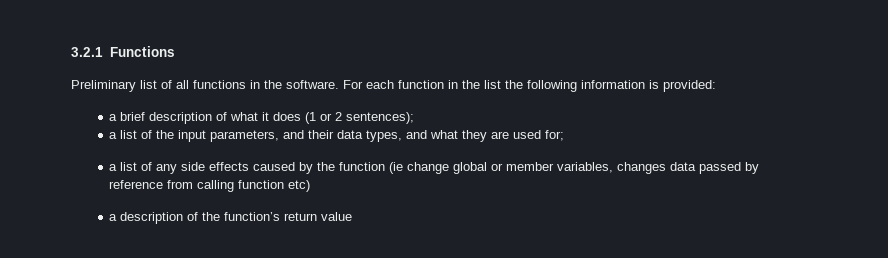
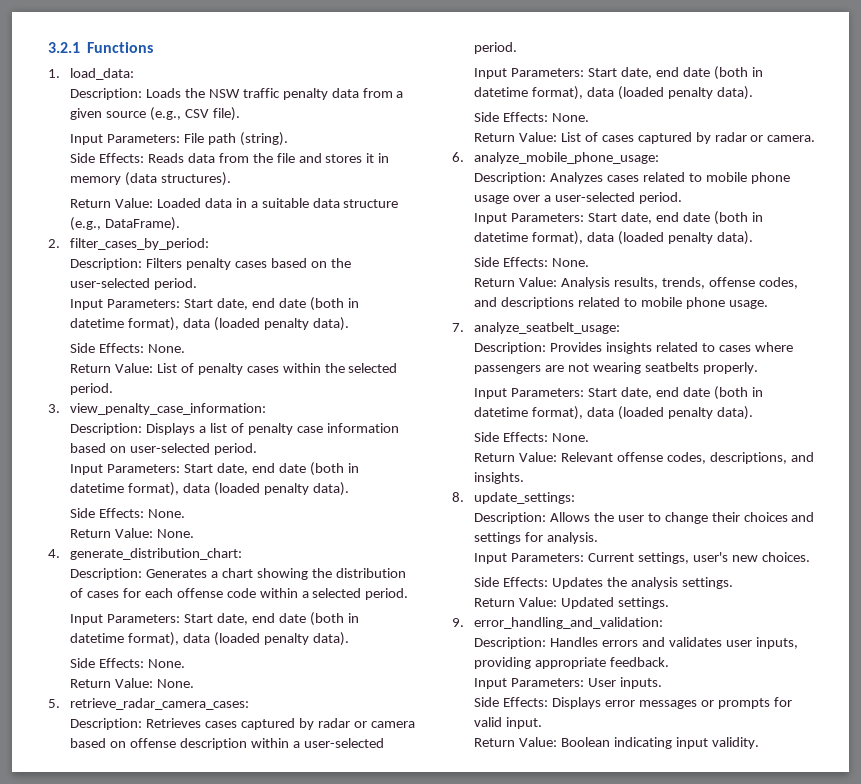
[71,80,716,92] [109,112,415,124] [109,130,565,142] [109,162,760,174] [109,180,311,192] [109,212,353,224] Preliminary list of all functions in the software. For each function in the list the following information is provided: // a brief description of what it does (1 or 2 sentences); // a list of the input parameters, and their data types, and what they are used for; // a list of any side effects caused by the function (ie change global or member variables, changes data passed by reference from calling function etc) // a description of the function’s return value -> [48,68,135,80] [70,88,404,100] [70,107,240,121] [70,132,288,146] [70,153,390,163] [70,172,231,186] [70,198,399,208] [70,217,181,231] [48,238,210,250] [70,258,351,270] [70,278,198,290] [70,297,359,311] [70,317,349,331] [70,343,185,353] [70,363,398,375] [70,383,114,395] [48,403,267,415] [70,423,399,435] [70,443,257,455] [70,462,359,476] [70,482,349,496] [70,508,185,518] [70,528,194,538] [48,548,243,560] [70,568,406,580] [70,588,409,600] [70,612,359,626] [70,632,349,646] [70,658,185,668] [70,678,194,688] [48,698,250,710] [70,718,415,730] [70,738,384,750] [474,42,518,54] [474,66,763,80] [474,86,753,100] [474,112,589,122] [474,132,816,144] [452,152,660,164] [474,172,790,184] [474,192,682,204] [474,211,763,225] [474,231,753,245] [474,257,589,267] [474,277,798,289] [474,297,768,309] [452,322,621,334] [474,342,793,354] [474,362,758,374] [474,386,763,400] [474,406,753,420] [474,432,589,442] [474,452,814,464] [474,472,525,484] [452,492,576,504] [474,512,815,524] [474,532,598,544] [474,552,810,564] [474,577,733,589] [474,597,669,609] [452,617,664,629] [474,637,798,649] [474,657,669,669] [474,677,662,689] [474,697,792,709] [474,717,543,729] [474,737,759,749] 1. load_data: // Description: Loads the NSW traffic penalty data from a given source (e.g., CSV file). // Input Parameters: File path (string). // Side Effects: Reads data from the file and stores it in memory (data structures). // Return Value: Loaded data in a suitable data structure (e.g., DataFrame). // 2. filter_cases_by_period: // Description: Filters penalty cases based on the user-selected period. // Input Parameters: Start date, end date (both in datetime format), data (loaded penalty data). // Side Effects: None. // Return Value: List of penalty cases within the selected period. // 3. view_penalty_case_information: // Description: Displays a list of penalty case information based on user-selected period. // Input Parameters: Start date, end date (both in datetime format), data (loaded penalty data). // Side Effects: None. // Return Value: None. // 4. generate_distribution_chart: // Description: Generates a chart showing the distribution of cases for each offense code within a selected period. // Input Parameters: Start date, end date (both in datetime format), data (loaded penalty data). // Side Effects: None. // Return Value: None. // 5. retrieve_radar_camera_cases: // Description: Retrieves cases captured by radar or camera based on offense description within a user-selected period. // Input Parameters: Start date, end date (both in datetime format), data (loaded penalty data). // Side Effects: None. // Return Value: List of cases captured by radar or camera. // 6. analyze_mobile_phone_usage: // Description: Analyzes cases related to mobile phone usage over a user-selected period. // Input Parameters: Start date, end date (both in datetime format), data (loaded penalty data). // Side Effects: None. // Return Value: Analysis results, trends, offense codes, and descriptions related to mobile phone usage. // 7. analyze_seatbelt_usage: // Description: Provides insights related to cases where passengers are not wearing seatbelts properly. // Input Parameters: Start date, end date (both in datetime format), data (loaded penalty data). // Side Effects: None. // Return Value: Relevant offense codes, descriptions, and insights. // 8. update_settings: // Description: Allows the user to change their choices and settings for analysis. // Input Parameters: Current settings, user's new choices. // Side Effects: Updates the analysis settings. // Return Value: Updated settings. // 9. error_handling_and_validation: // Description: Handles errors and validates user inputs, providing appropriate feedback. // Input Parameters: User inputs. // Side Effects: Displays error messages or prompts for valid input. // Return Value: Boolean indicating input validity.

